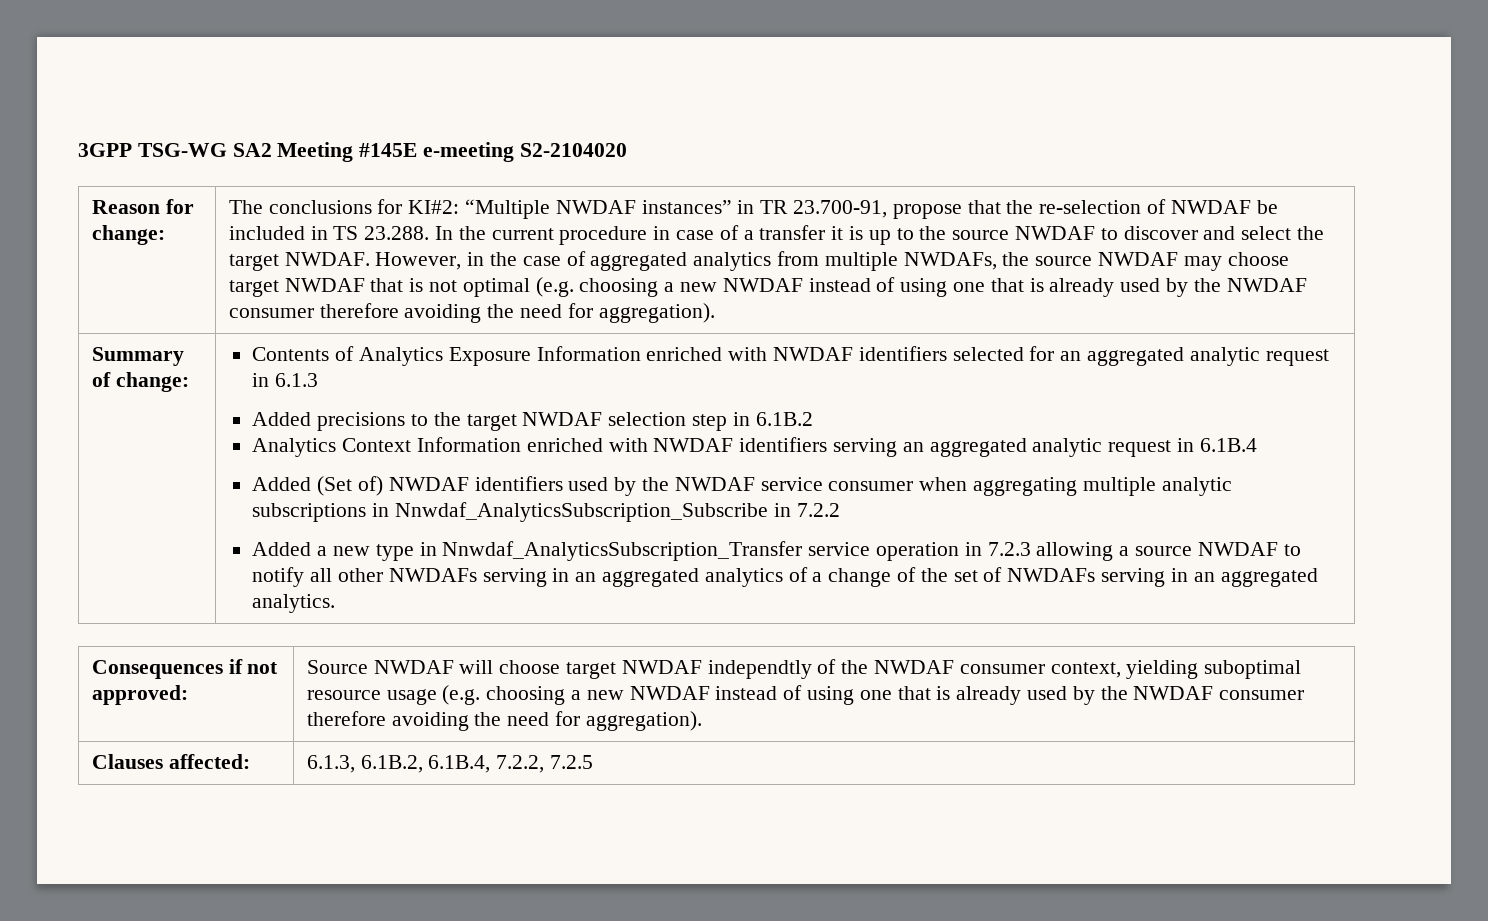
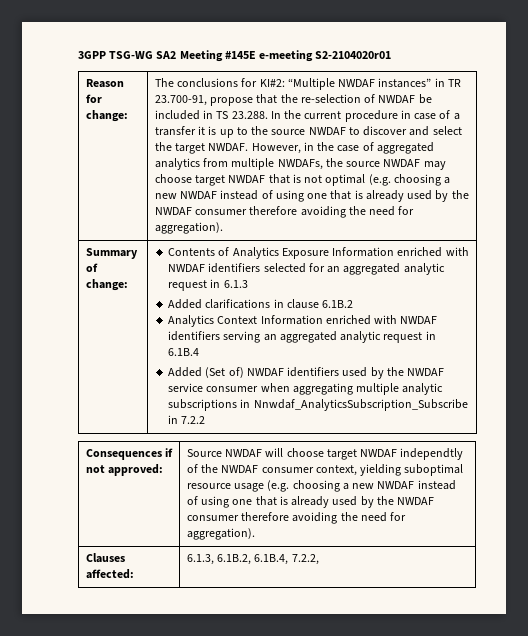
[519,143,627,157] S2-2104020 -> [315,51,392,59] S2-2104020r01
[317,412,750,431] precisions to the target NWDAF selection step in -> [205,299,319,309] clarifications in clause
[252,541,1301,561] [252,567,1318,587] [252,594,336,613] // Added a new type in Nnwdaf_AnalyticsSubscription_Transfer service operation in 7.2.3 allowing a source NWDAF to notify all other NWDAFs serving in an aggregated analytics of a change of the set of NWDAFs serving in an aggregated analytics. -> (206, 420) none
[549,755,593,769] 7.2.5 -> (319, 559) none

